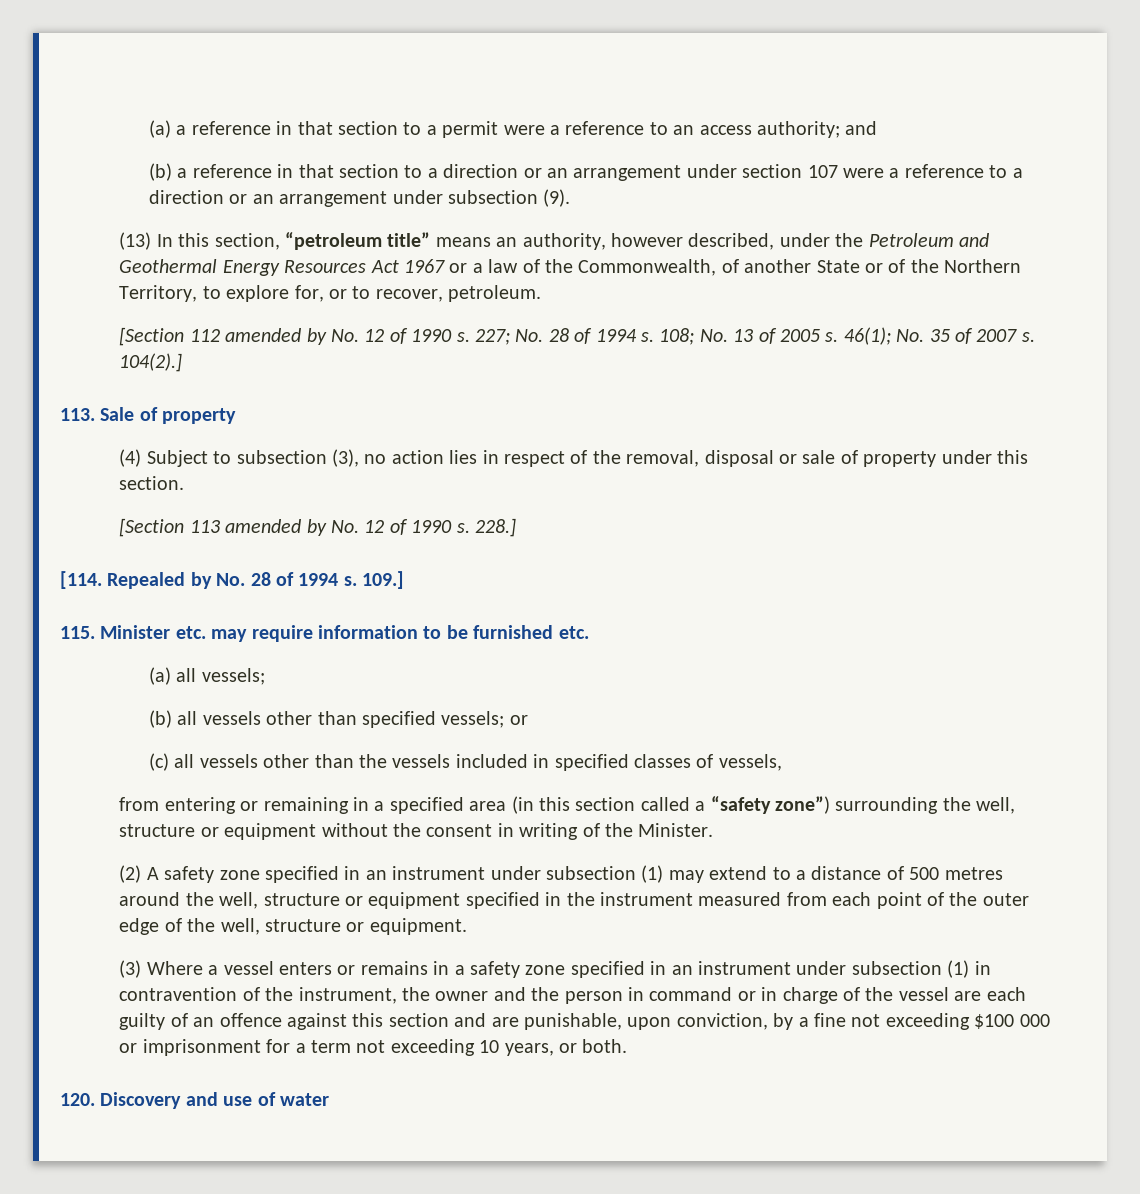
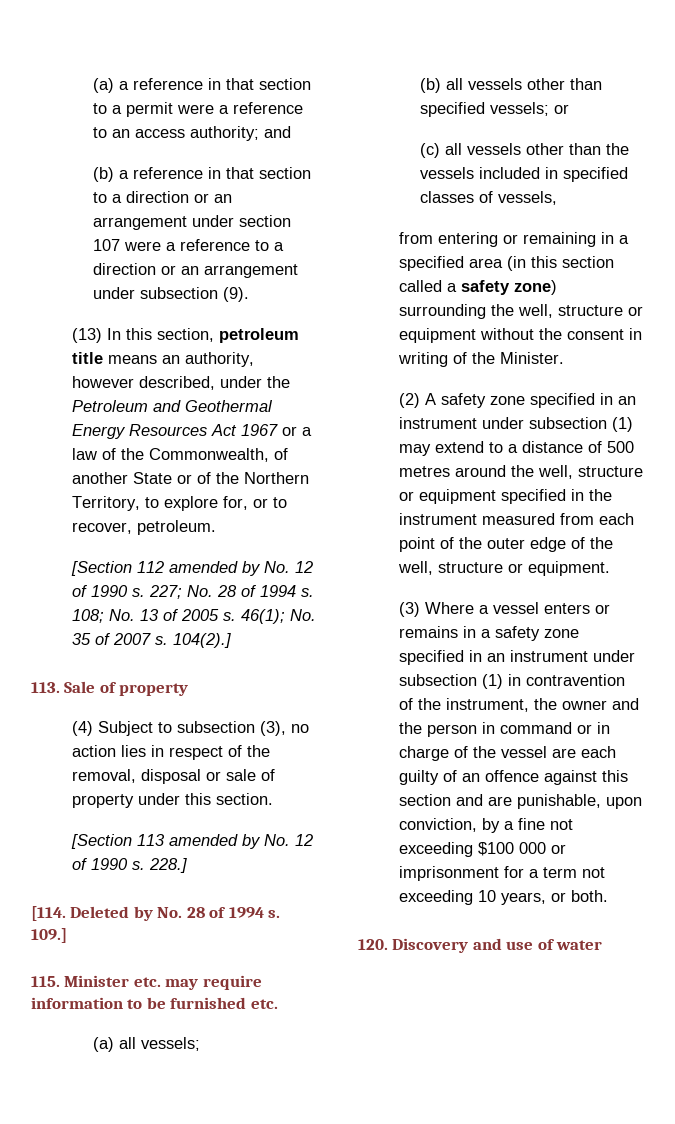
[284,232,431,250] “petroleum title” -> [219,328,300,343] [72,352,104,364] petroleum title
[107,572,186,589] Repealed -> [70,906,130,918] Deleted
[710,796,830,814] “safety zone”) -> [461,280,558,295] safety zone)

